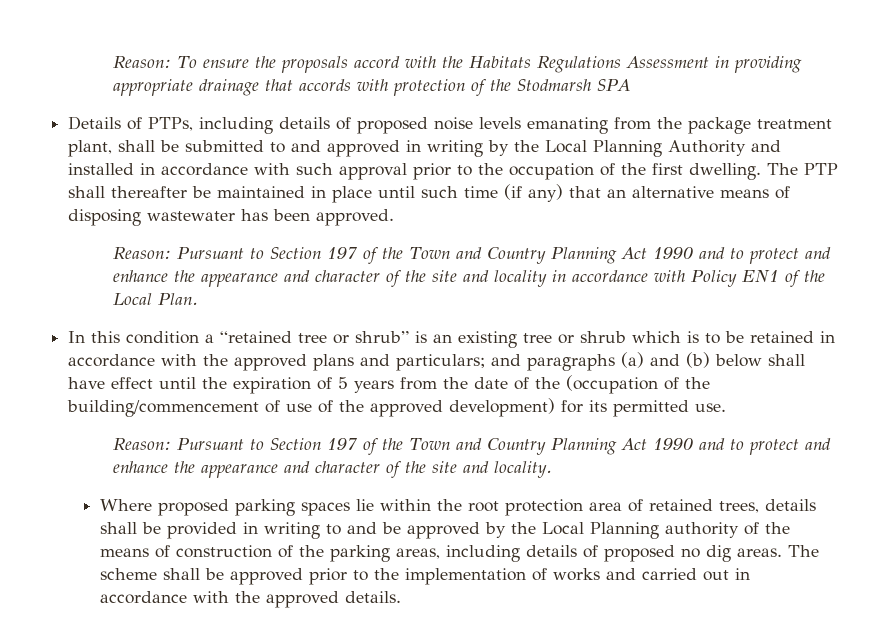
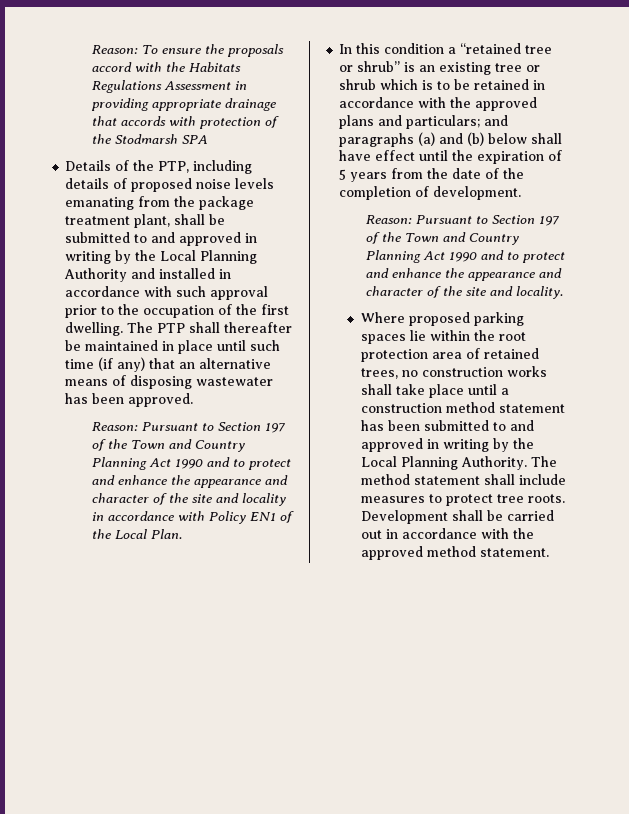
[148,117,194,131] PTPs, -> [133,160,190,173] the PTP,
[566,375,711,394] [67,398,727,417] (occupation of the building/commencement of use of the approved development) for its permitted use. -> [339,186,522,200] completion of development.
[765,499,817,511] [100,522,791,539] [100,545,820,562] [100,568,637,585] details shall be provided in writing to and be approved by the Local Planning authority of the means of construction of the parking areas, including details of proposed no dig areas. The scheme shall be approved prior to the implementation of works and -> [401,366,547,377] [360,384,509,398] [360,402,565,413] [360,420,534,431] [360,438,534,452] [360,456,557,470] [360,474,566,485] [360,494,565,506] [360,510,503,524] no construction works shall take place until a construction method statement has been submitted to and approved in writing by the Local Planning Authority. The method statement shall include measures to protect tree roots. Development shall be
[345,591,402,603] details. -> [426,546,549,557] method statement.

